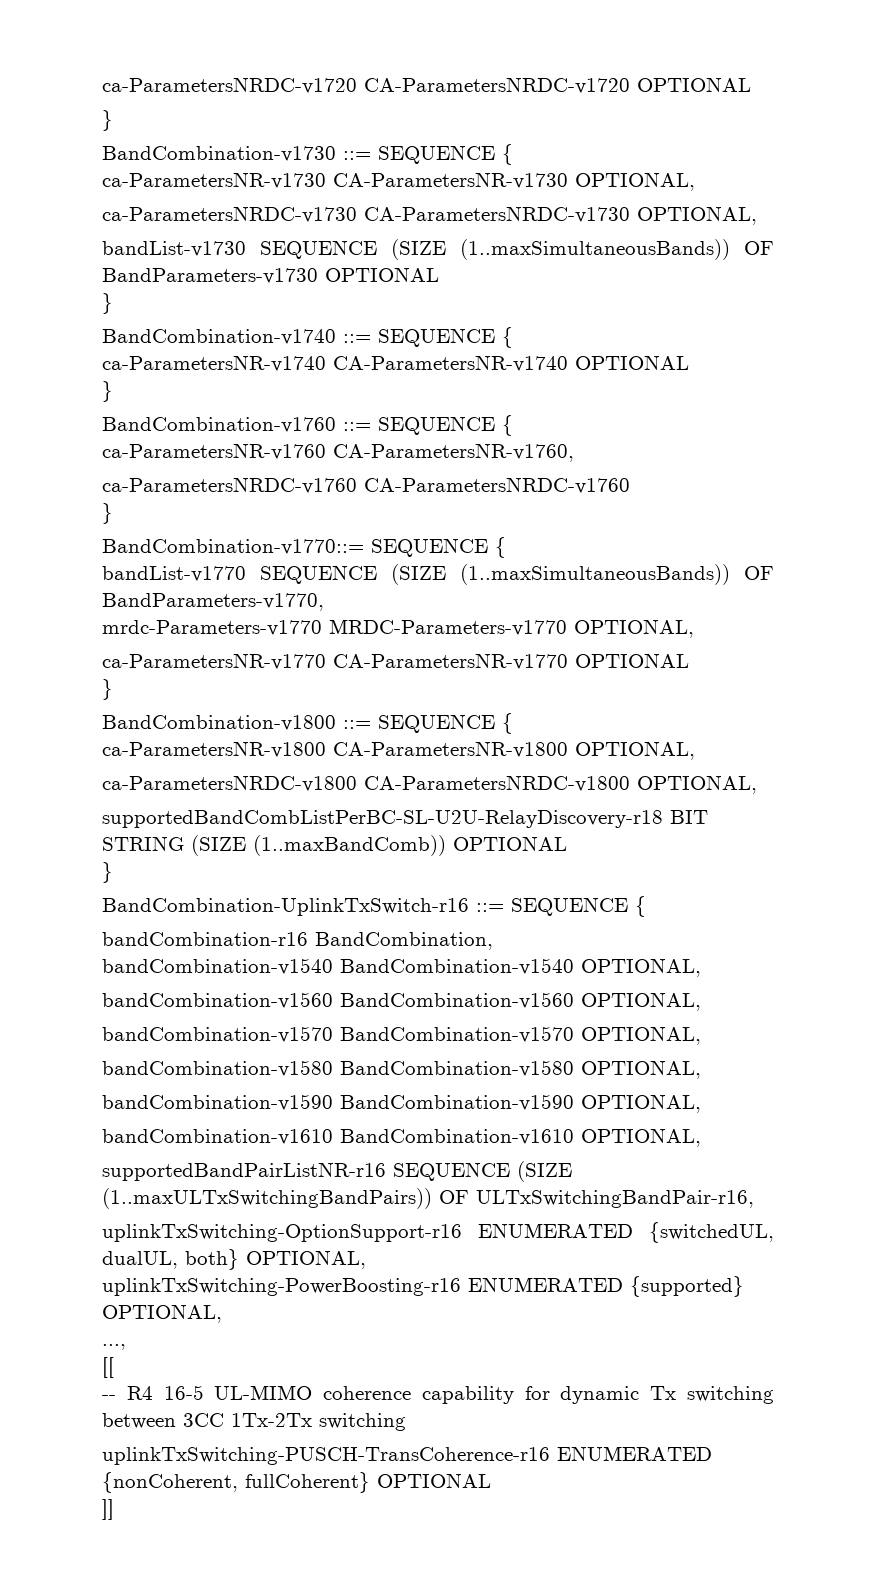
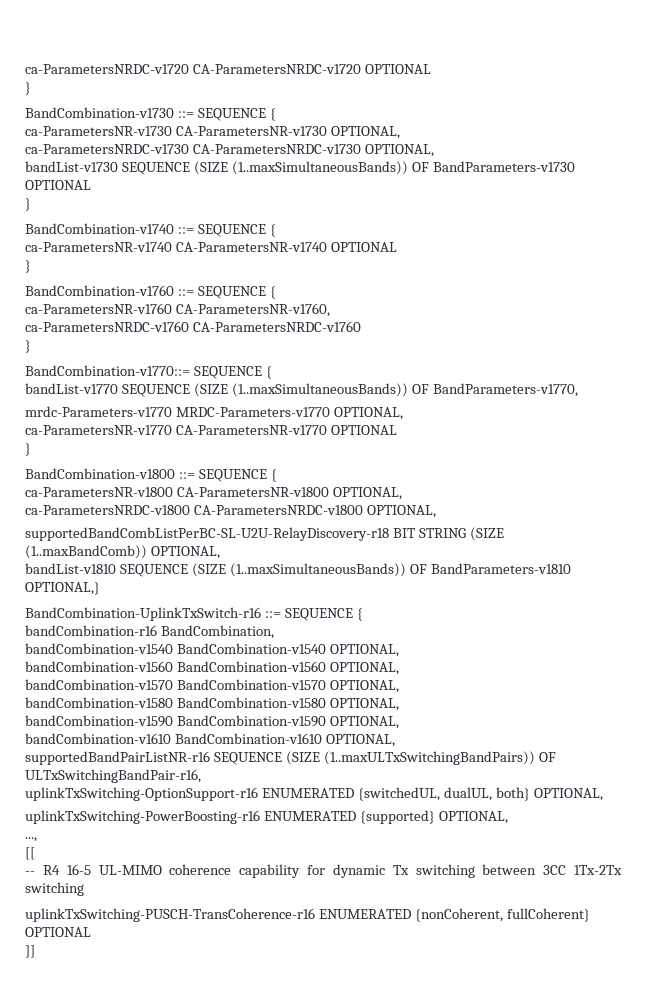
[453,836,567,851] [102,862,113,883] OPTIONAL // } -> [150,546,220,559] [25,563,571,577] [25,582,100,595] OPTIONAL, // bandList-v1810 SEQUENCE (SIZE (1..maxSimultaneousBands)) OF BandParameters-v1810 OPTIONAL,}

